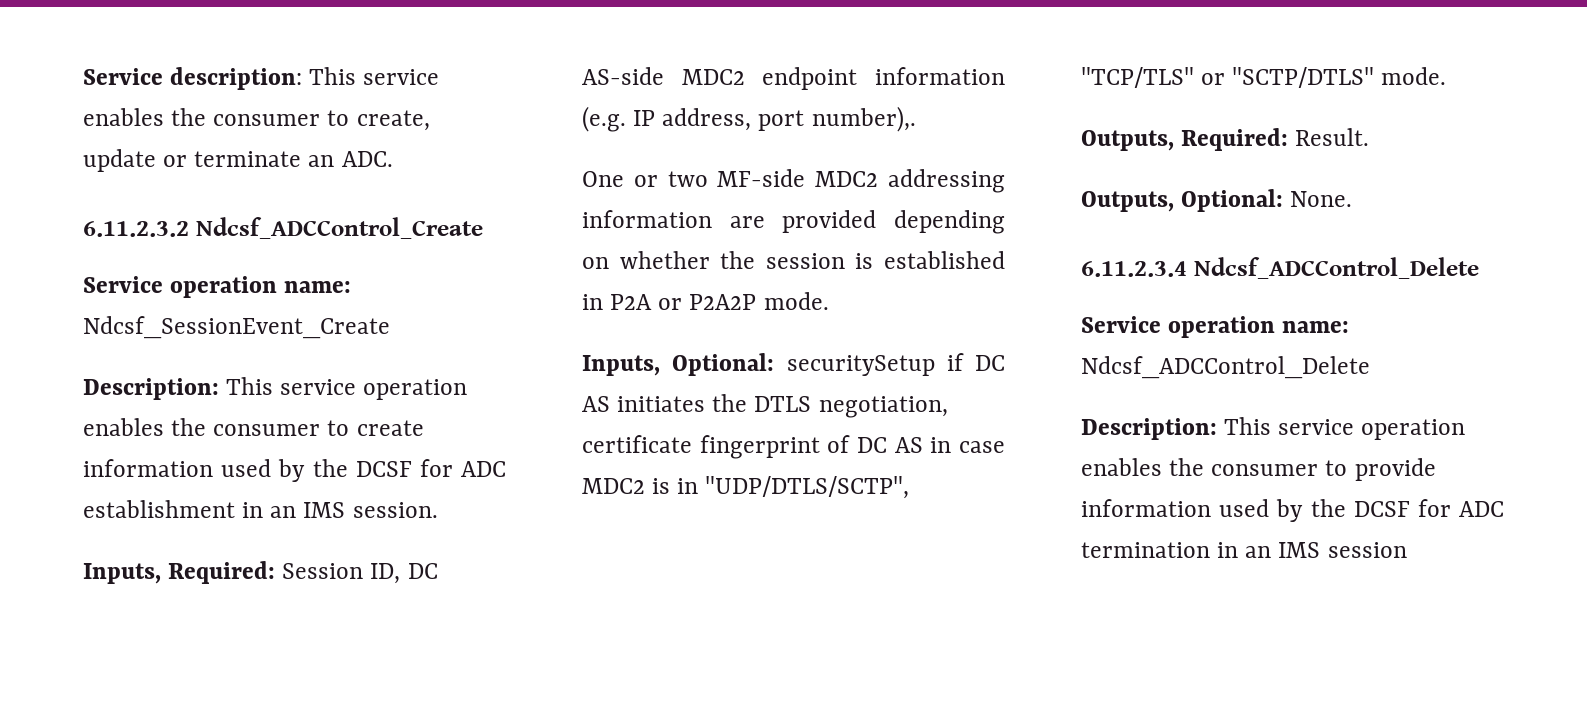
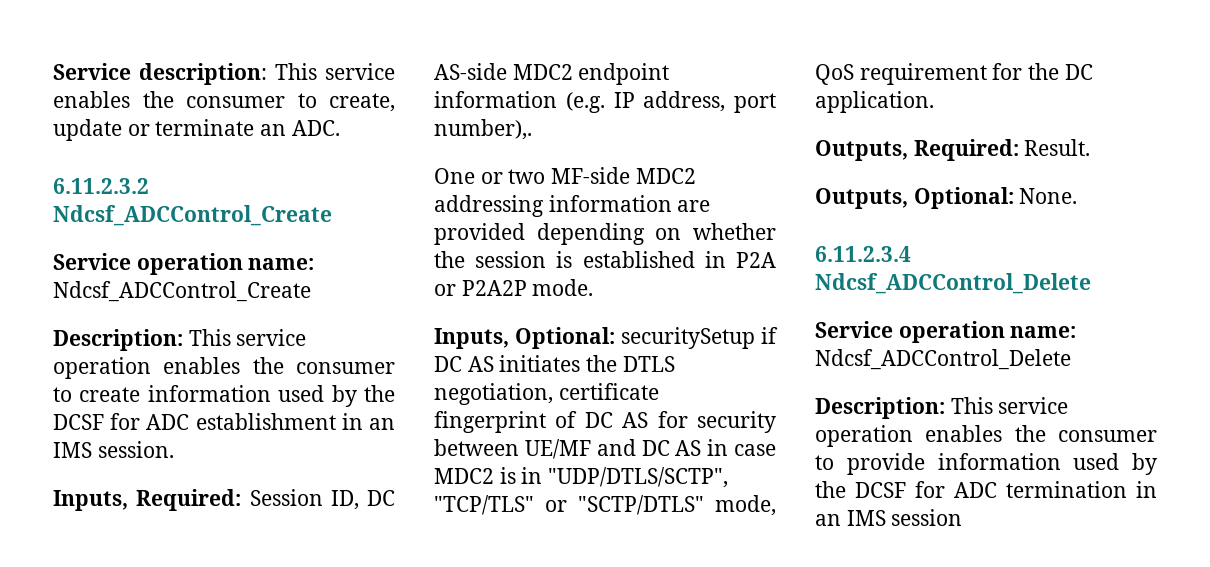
[83,316,390,339] Ndcsf_SessionEvent_Create -> [53,281,311,302] Ndcsf_ADCControl_Create
(923, 445) none -> [657,411,776,433] [434,439,702,459] for security between UE/MF and DC AS
[1381,67,1447,85] mode. -> [715,495,776,516] [815,63,1093,85] [815,91,934,113] mode, QoS requirement for the DC application.

